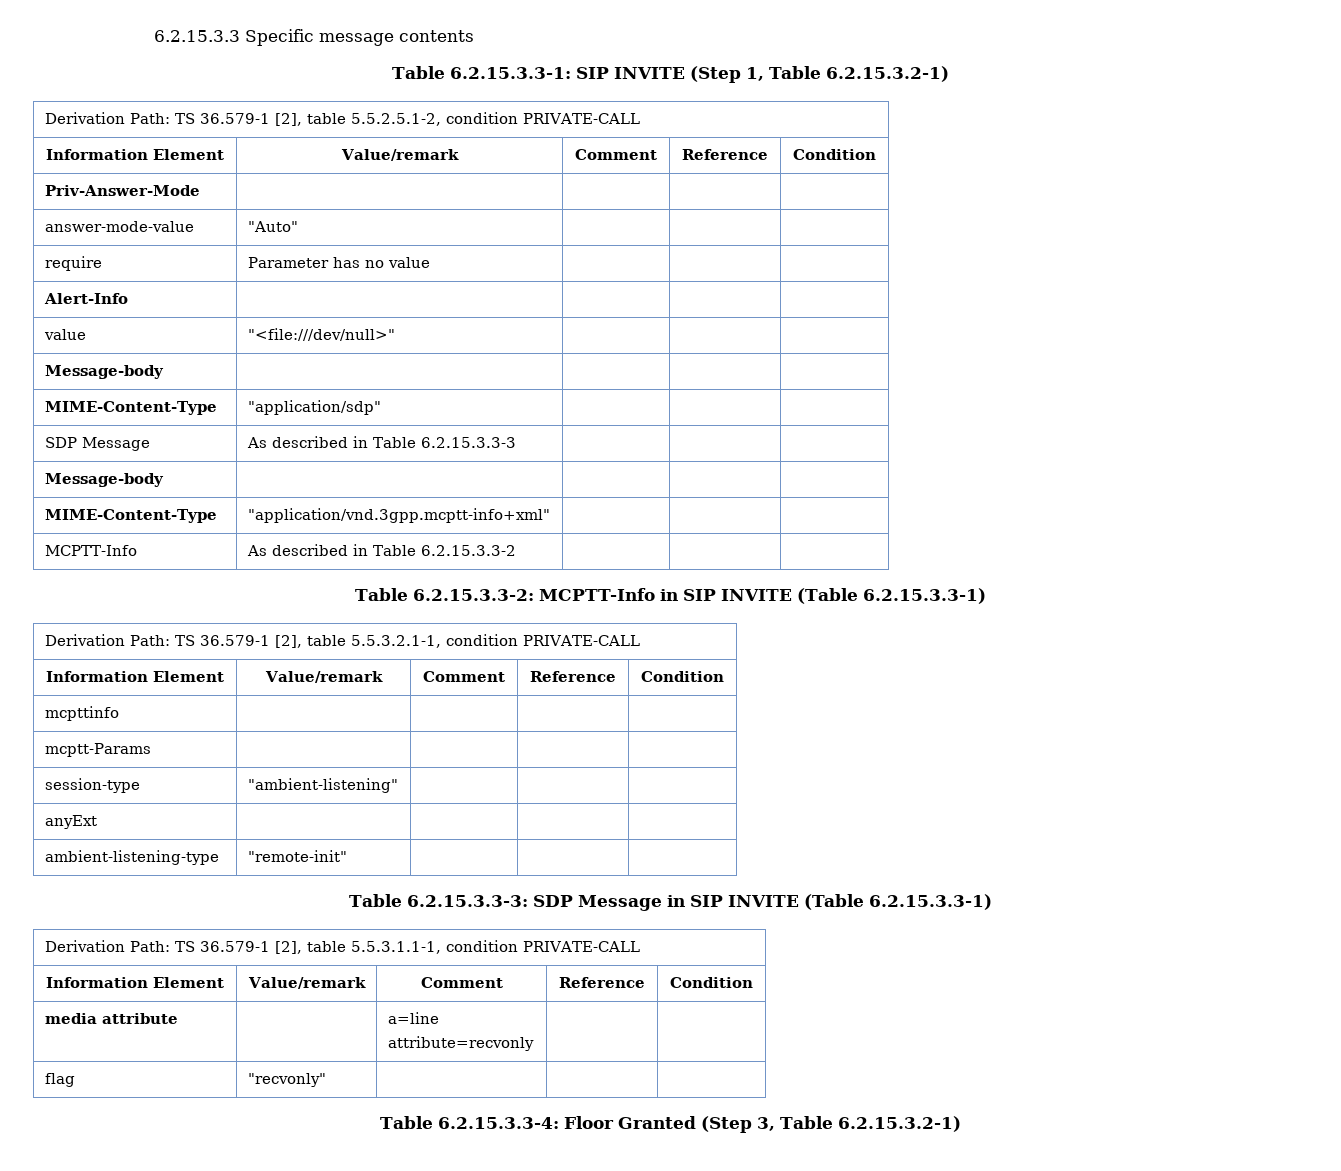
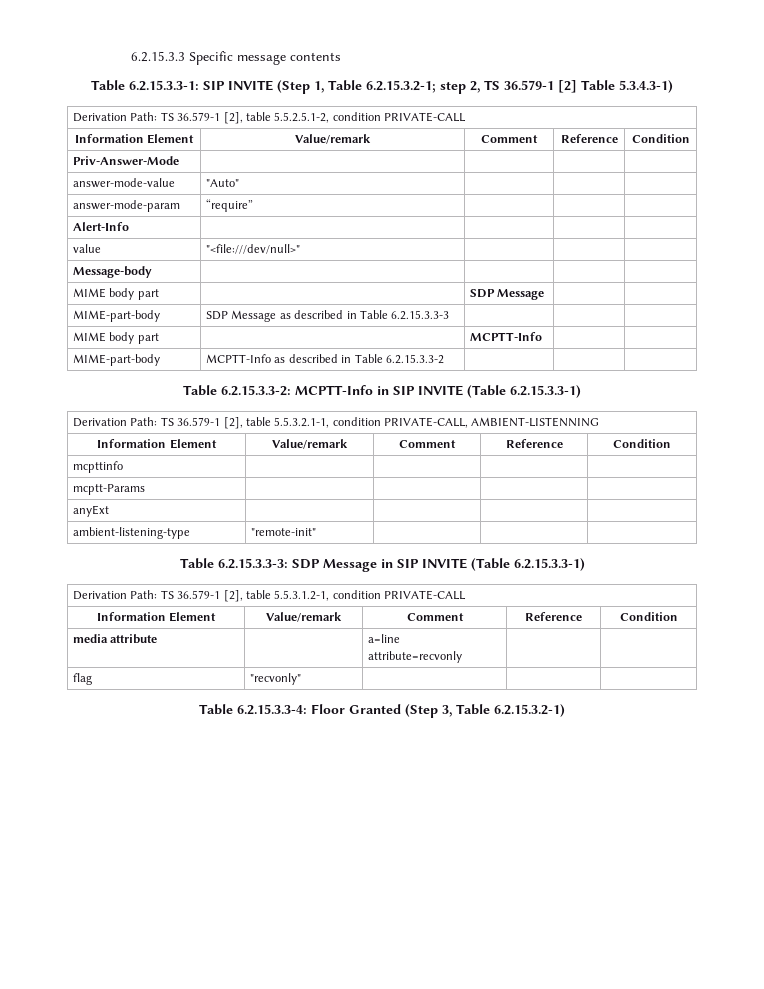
[826,66,950,82] 6.2.15.3.2-1) -> [366,80,673,94] 6.2.15.3.2-1; step 2, TS 36.579-1 [2] Table 5.3.4.3-1)
[44,256,102,271] [247,257,430,268] require | Parameter has no value -> [73,200,181,212] [206,199,254,212] answer-mode-param | “require”
[44,401,217,415] [247,400,381,415] [44,437,150,451] [246,437,267,448] MIME-Content-Type | "application/sdp" | | | // SDP Message | As -> [73,288,159,300] [470,289,545,300] [73,310,161,322] [206,310,291,322] MIME body part | | SDP Message | | // MIME-part-body | SDP Message as
[44,473,164,487] [44,509,217,523] [247,508,550,523] [44,545,137,556] [246,545,267,556] Message-body | | | | // MIME-Content-Type | "application/vnd.3gpp.mcptt-info+xml" | | | // MCPTT-Info | As -> [73,332,159,344] [470,332,543,341] [73,354,161,366] [206,354,286,363] MIME body part | | MCPTT-Info | | // MIME-part-body | MCPTT-Info as
[522,635,640,646] PRIVATE-CALL -> [384,417,600,428] PRIVATE-CALL, AMBIENT-LISTENNING
[44,778,140,793] [247,778,398,793] // session-type | "ambient-listening" | | | -> (146, 489) none
[350,941,441,954] 5.5.3.1.1-1, -> [274,590,330,601] 5.5.3.1.2-1,

